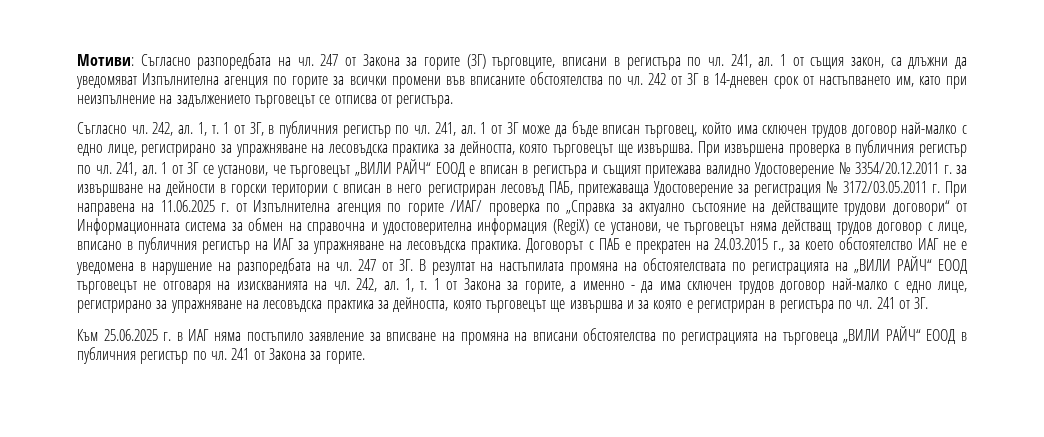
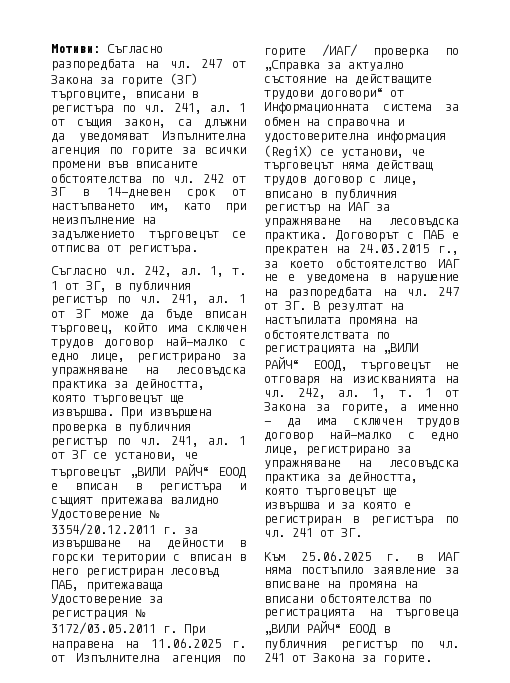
[938,259,969,274] ЕООД -> [312,360,348,372] ЕООД,

